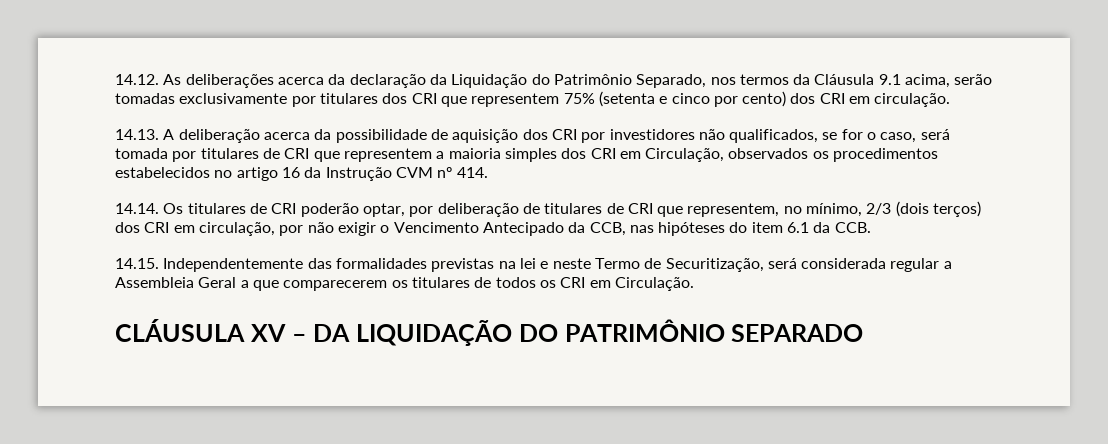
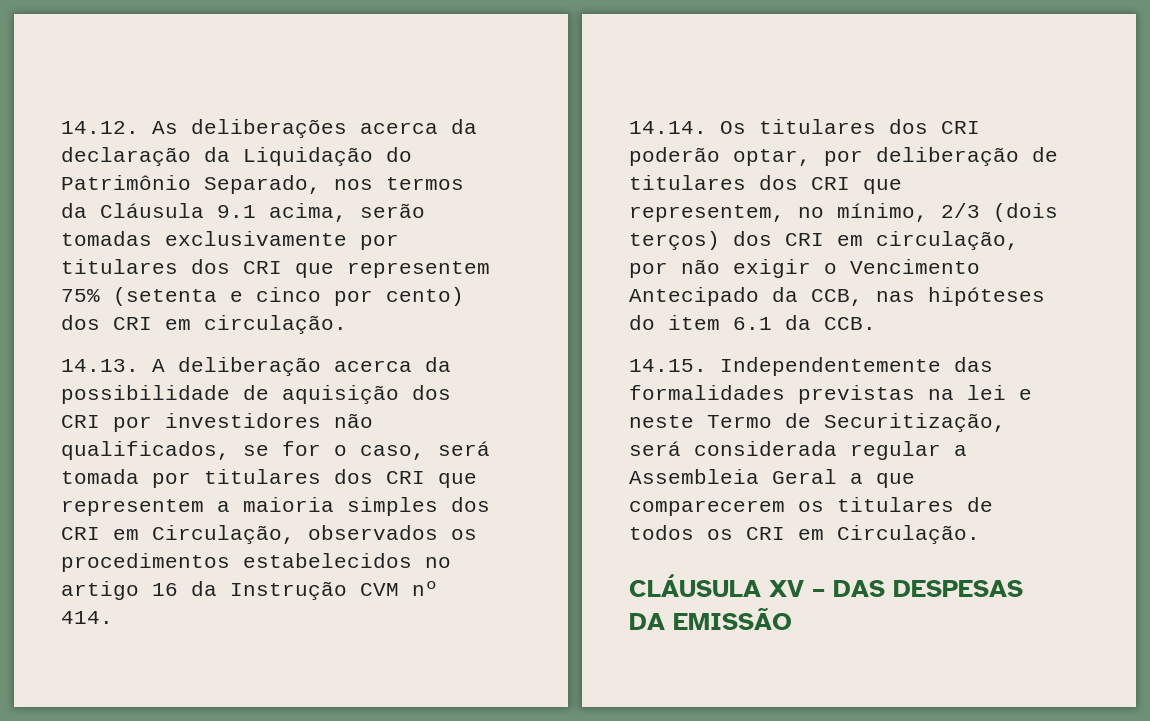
[262,148,280,159] de -> [334,469,373,484] dos
[249,203,267,214] de -> [889,119,928,134] dos
[606,203,624,214] de -> [759,175,798,190] dos
[313,319,864,346] DA LIQUIDAÇÃO DO PATRIMÔNIO SEPARADO -> [833,580,1023,597] [629,608,792,630] DAS DESPESAS DA EMISSÃO

